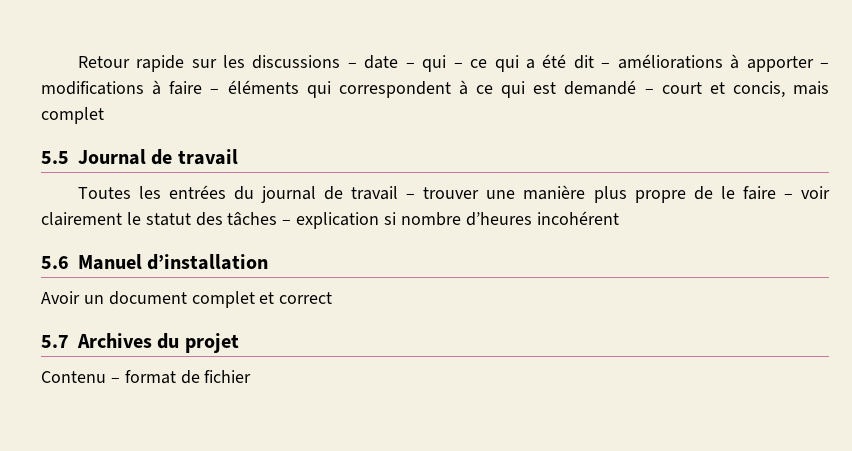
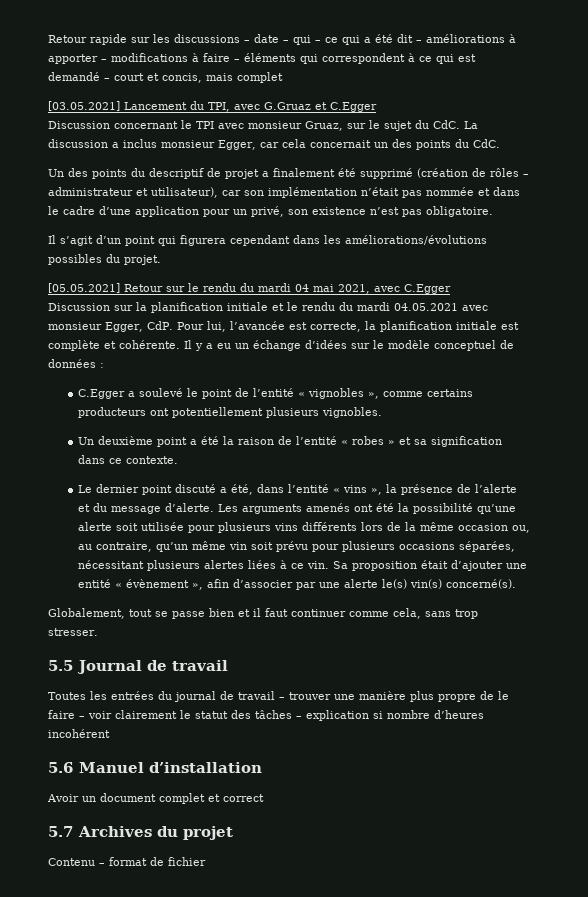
(104, 115) none -> [48,101,377,112] [48,120,478,131] [48,139,500,150] [48,168,529,179] [48,187,520,198] [48,206,493,217] [48,235,487,246] [48,254,161,265] [48,283,451,294] [48,302,488,313] [48,321,519,332] [48,340,514,351] [48,359,104,368] [77,388,473,399] [77,407,382,418] [77,436,502,447] [77,455,178,464] [77,484,517,495] [77,503,516,514] [77,522,530,533] [77,541,515,552] [77,560,527,571] [77,579,516,590] [48,608,478,619] [48,628,98,636] // [03.05.2021] Lancement du TPI, avec G.Gruaz et C.Egger // Discussion concernant le TPI avec monsieur Gruaz, sur le sujet du CdC. La discussion a inclus monsieur Egger, car cela concernait un des points du CdC. // Un des points du descriptif de projet a finalement été supprimé (création de rôles – administrateur et utilisateur), car son implémentation n’était pas nommée et dans le cadre d’une application pour un privé, son existence n’est pas obligatoire. // Il s’agit d’un point qui figurera cependant dans les améliorations/évolutions possibles du projet. // [05.05.2021] Retour sur le rendu du mardi 04 mai 2021, avec C.Egger // Discussion sur la planification initiale et le rendu du mardi 04.05.2021 avec monsieur Egger, CdP. Pour lui, l’avancée est correcte, la planification initiale est complète et cohérente. Il y a eu un échange d’idées sur le modèle conceptuel de données : // C.Egger a soulevé le point de l’entité « vignobles », comme certains producteurs ont potentiellement plusieurs vignobles. // Un deuxième point a été la raison de l’entité « robes » et sa signification dans ce contexte. // Le dernier point discuté a été, dans l’entité « vins », la présence de l’alerte et du message d’alerte. Les arguments amenés ont été la possibilité qu’une alerte soit utilisée pour plusieurs vins différents lors de la même occasion ou, au contraire, qu’un même vin soit prévu pour plusieurs occasions séparées, nécessitant plusieurs alertes liées à ce vin. Sa proposition était d’ajouter une entité « évènement », afin d’associer par une alerte le(s) vin(s) concerné(s). // Globalement, tout se passe bien et il faut continuer comme cela, sans trop stresser.

